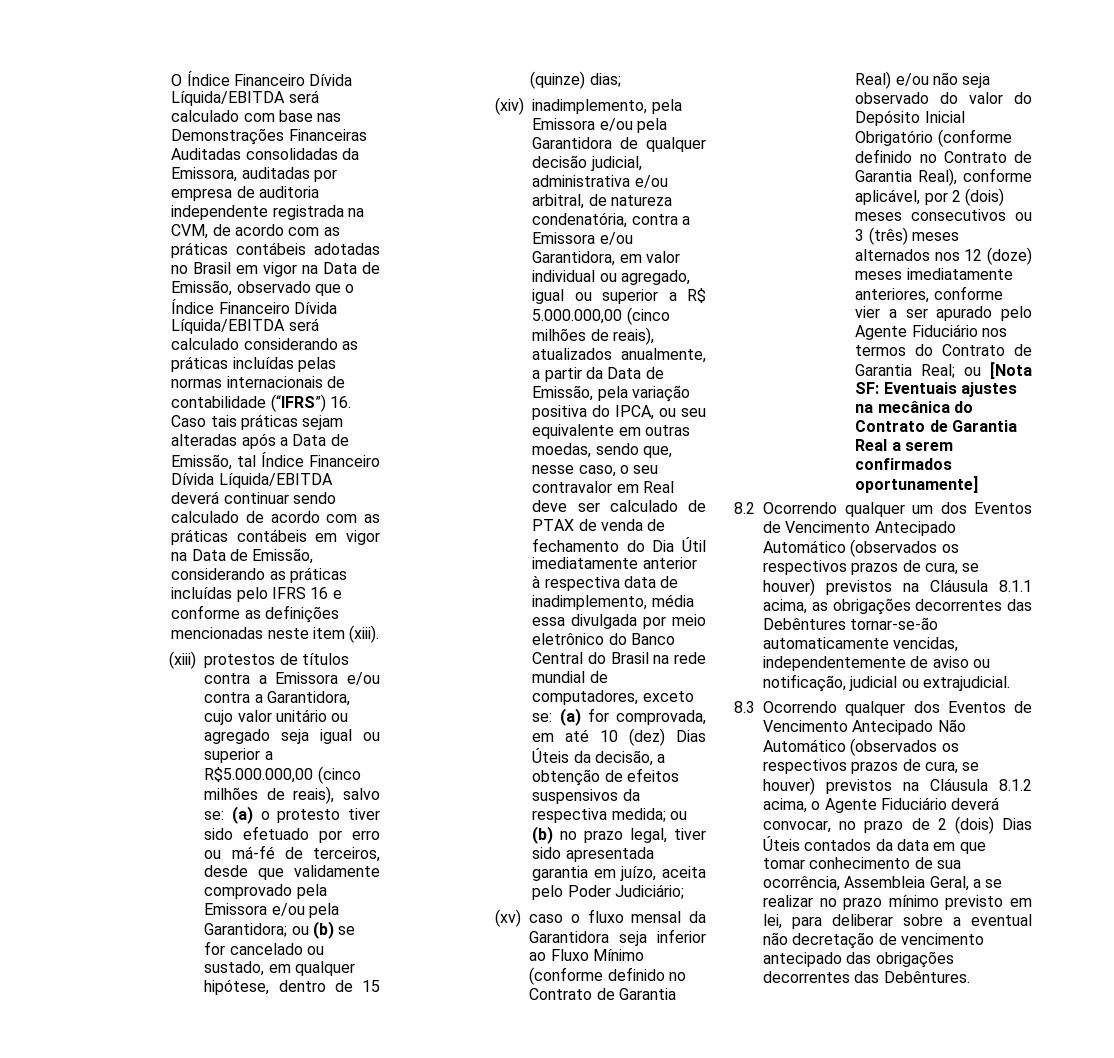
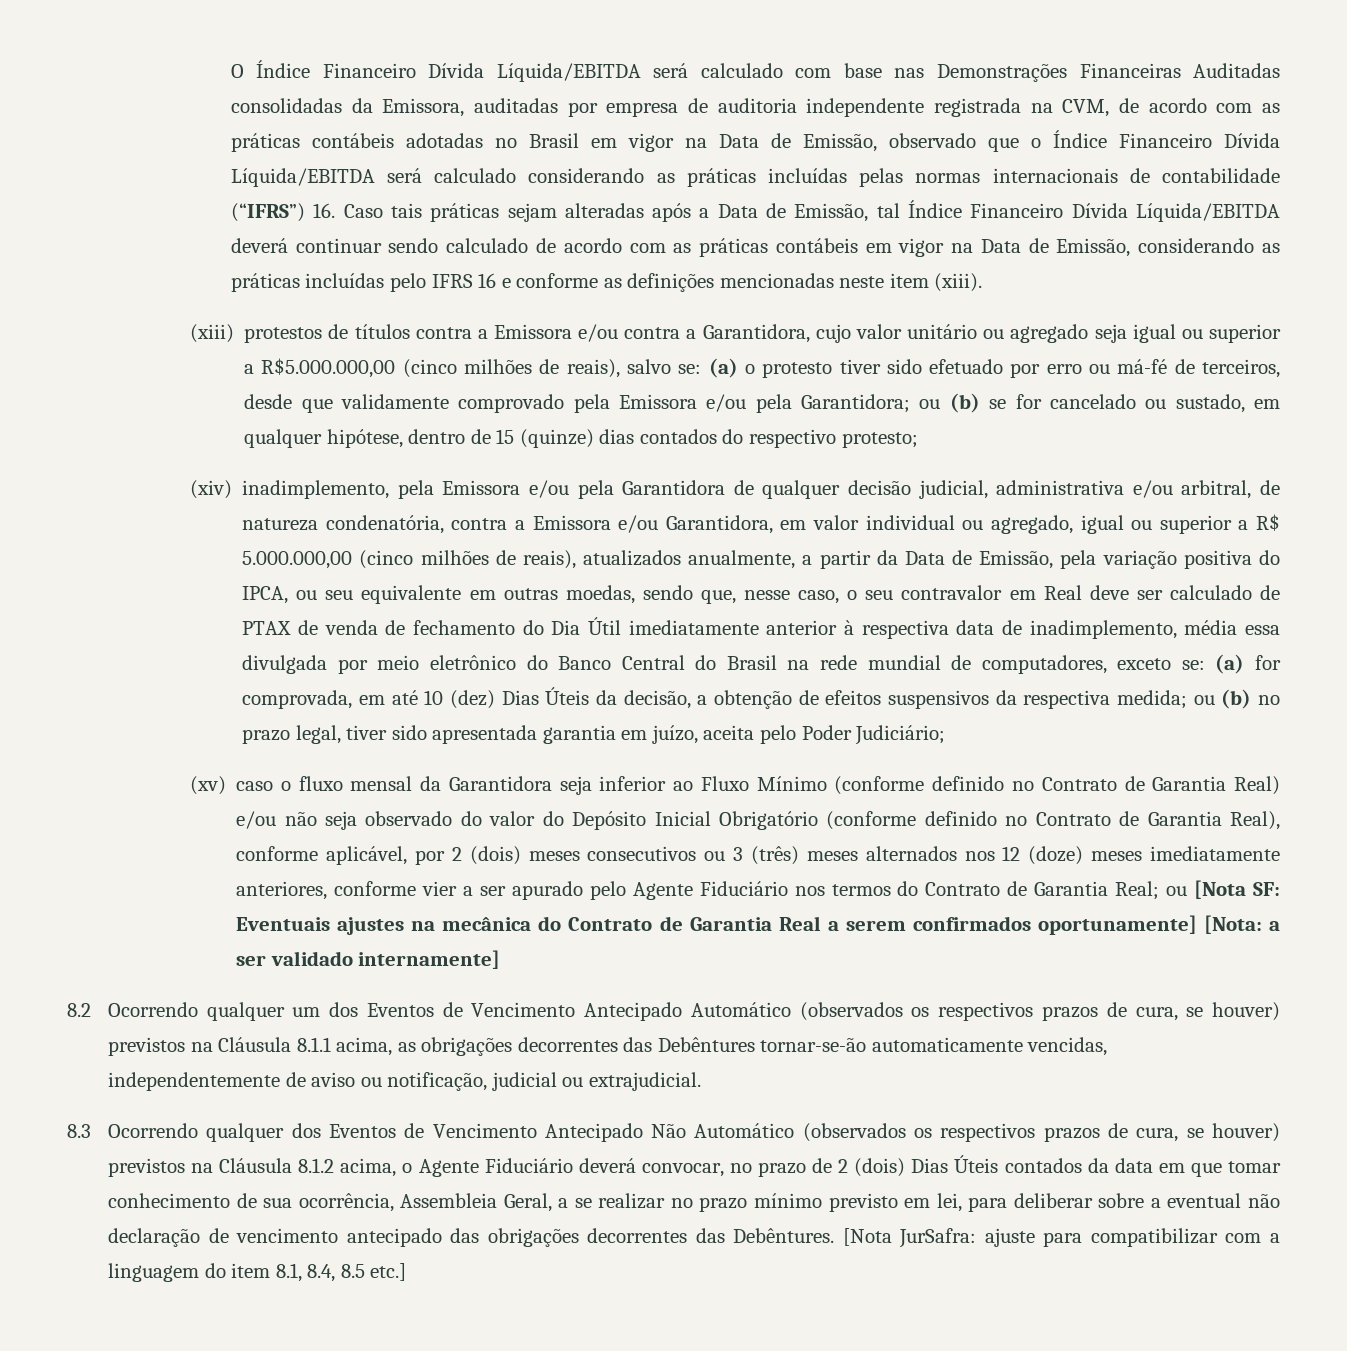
[589,73,621,87] dias; -> [599,429,918,448] dias contados do respectivo protesto;
(979, 484) none -> [1203,915,1280,934] [236,950,501,969] [Nota: a ser validado internamente]
[792,932,875,949] decretação -> [107,1228,200,1247] declaração
(970, 977) none -> [842,1228,1281,1248] [107,1263,407,1282] [Nota JurSafra: ajuste para compatibilizar com a linguagem do item 8.1, 8.4, 8.5 etc.]

